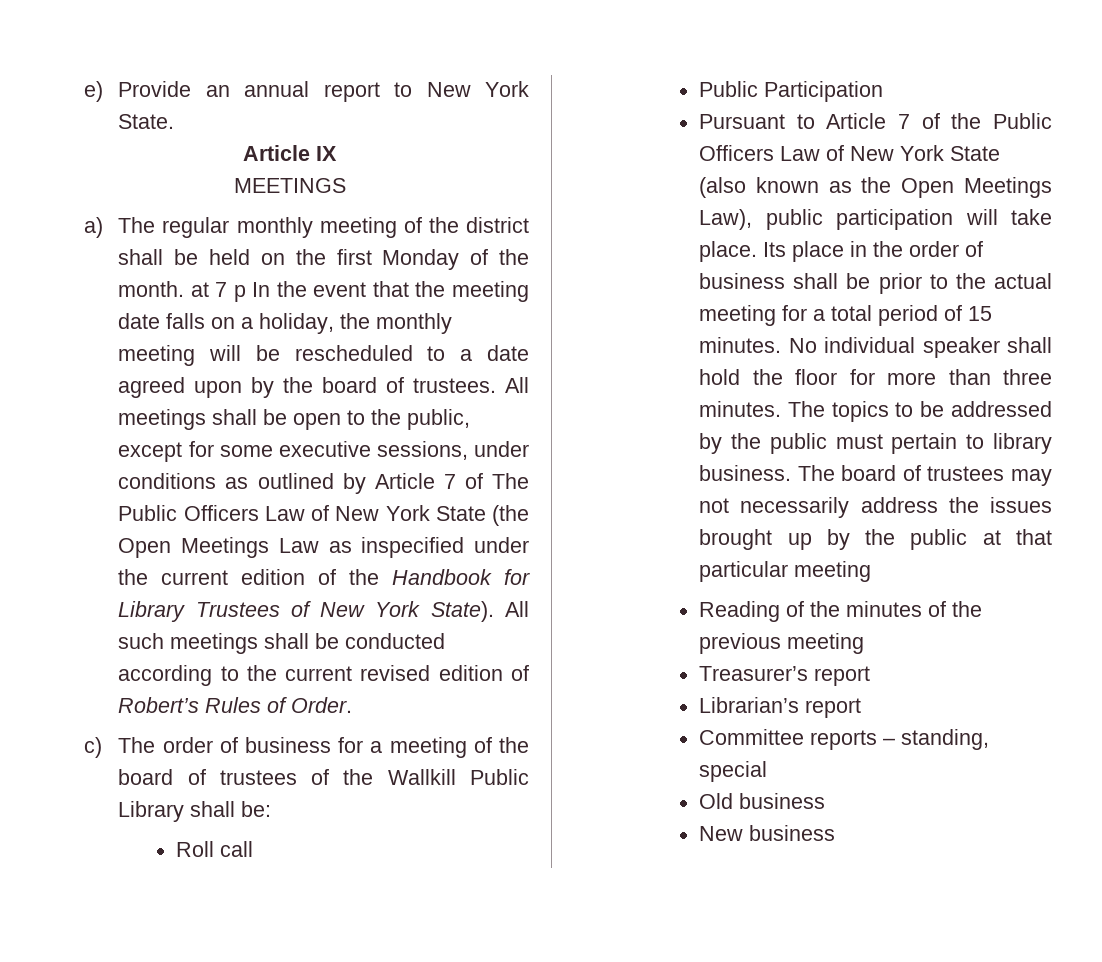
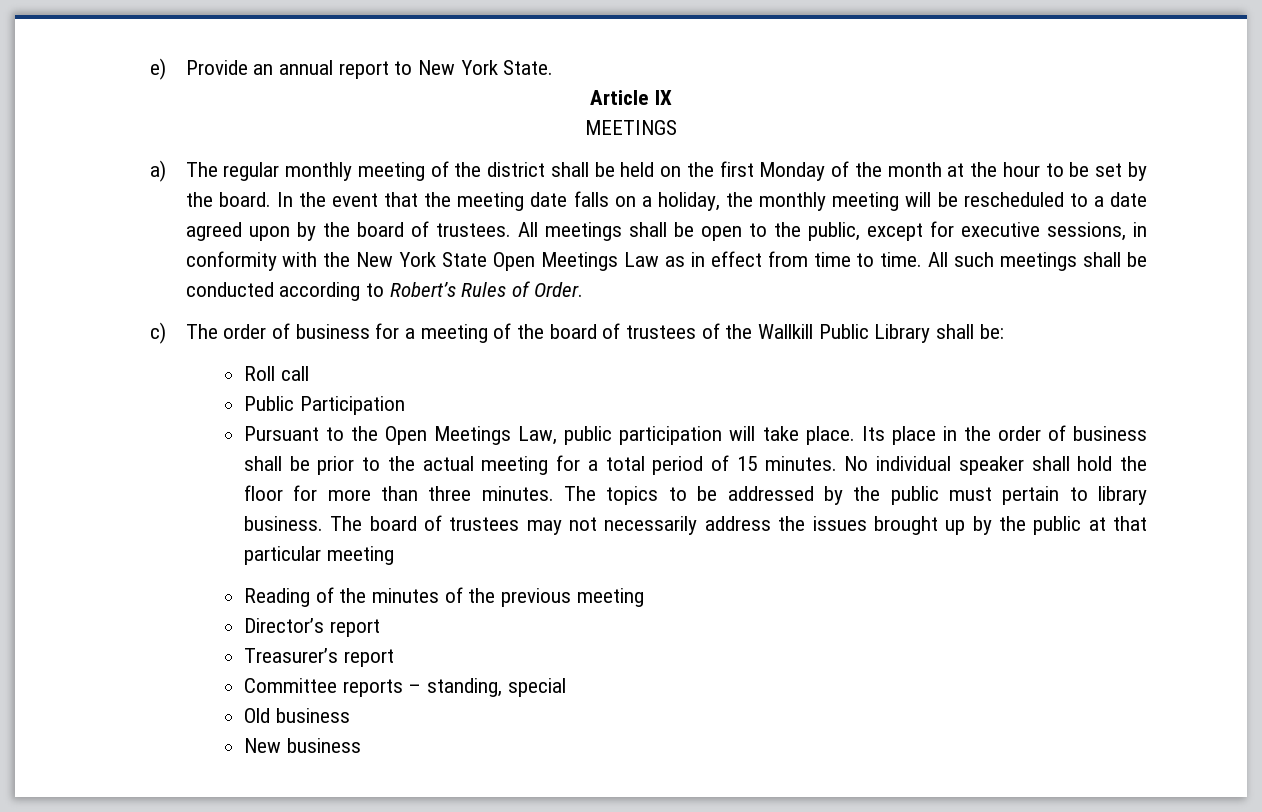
[118,281,246,302] month. at 7 p -> [887,162,1147,181] [185,192,271,207] month at the hour to be set by the board.
[219,445,273,457] some -> (954, 229) none
[474,441,529,457] [118,473,529,494] [118,505,529,526] under conditions as outlined by Article 7 of The Public Officers Law of New York State (the -> [1133,222,1148,237] [185,251,488,271] in conformity with the New York State
[361,537,529,558] [118,569,530,585] [118,601,494,622] inspecified under the current edition of the Handbook for Library Trustees of New York State). -> [690,251,923,267] in effect from time to time.
[246,665,529,681] the current revised edition of -> (384, 290) none
[826,113,1052,129] [699,145,1001,161] [699,177,852,198] Article 7 of the Public Officers Law of New York State (also known as -> (344, 434) none
[699,209,753,230] Law), -> [518,426,558,445] Law,
[699,666,871,686] [699,697,800,713] Treasurer’s report // Librarian’s -> [243,618,380,637] [243,648,338,663] Director’s report // Treasurer’s

